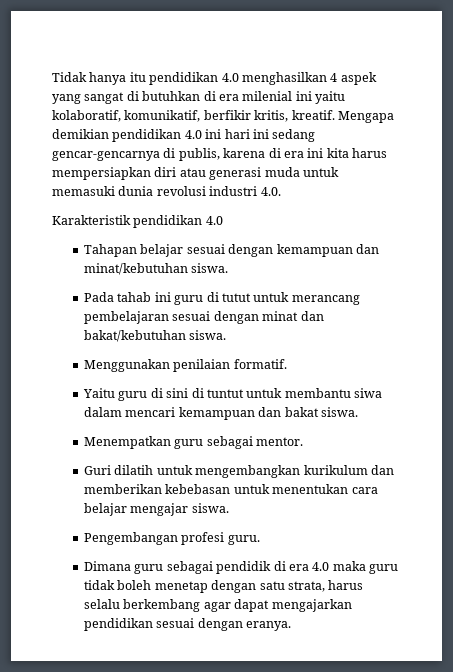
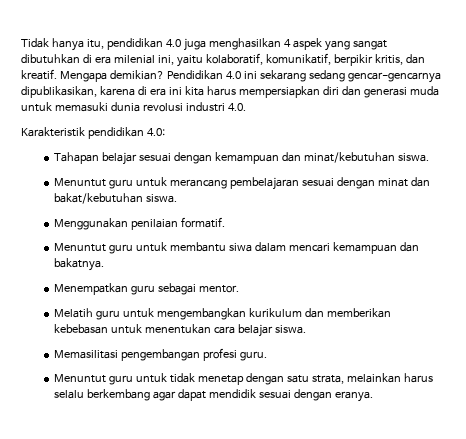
[129,72,239,85] itu pendidikan 4.0 -> [86,38,206,51] itu, pendidikan 4.0 juga
[126,91,201,101] di butuhkan -> [21,54,80,64] dibutuhkan
[295,91,312,101] ini -> [157,55,174,65] ini,
[203,110,394,123] [52,129,316,142] [52,148,220,161] berfikir kritis, kreatif. Mengapa demikian pendidikan 4.0 ini hari ini sedang gencar-gencarnya di publis, -> [333,54,425,66] [21,69,441,83] [21,86,97,98] berpikir kritis, dan kreatif. Mengapa demikian? Pendidikan 4.0 ini sekarang sedang gencar-gencarnya dipublikasikan,
[179,168,206,177] atau -> [341,86,361,96] dan
[205,216,223,225] 4.0 -> [146,128,165,136] 4.0:
[84,292,251,305] Pada tahab ini guru di tutut -> [54,178,134,189] Menuntut guru
[83,388,244,401] Yaitu guru di sini di tuntut -> [54,243,134,254] Menuntut guru
[284,407,358,417] bakat siswa. -> [54,258,105,271] bakatnya.
[84,465,154,475] Guri dilatih -> [54,308,121,320] Melatih guru
[130,503,229,516] [84,532,179,545] mengajar siswa. // Pengembangan -> [275,325,307,334] [54,349,201,361] siswa. // Memasilitasi pengembangan
[84,561,399,574] [84,580,152,590] Dimana guru sebagai pendidik di era 4.0 maka guru tidak boleh -> [54,373,196,385] Menuntut guru untuk tidak
(325, 586) none -> [346,373,401,383] melainkan
[271,599,352,612] [84,618,154,631] mengajarkan pendidikan -> [209,389,257,398] mendidik

